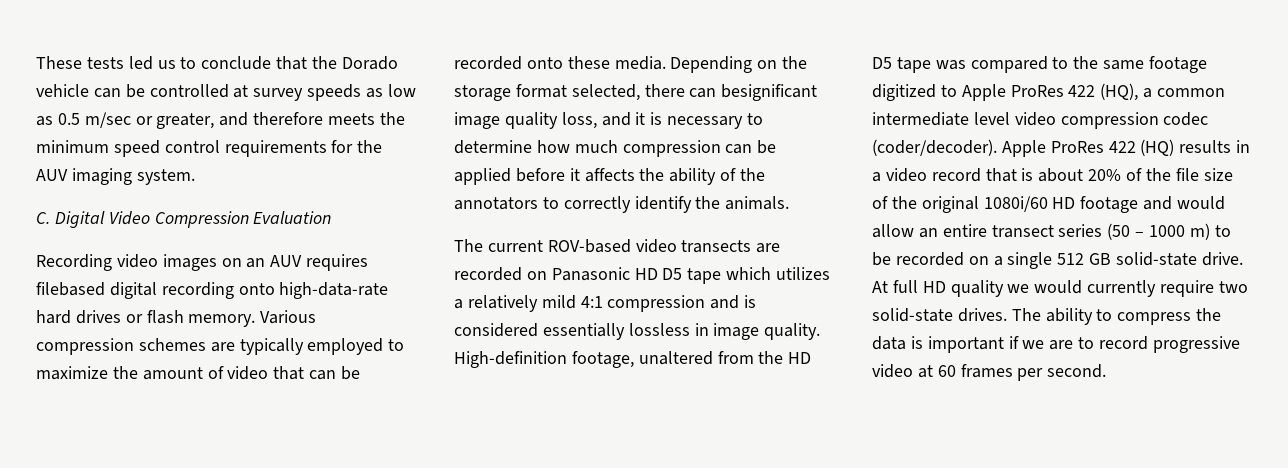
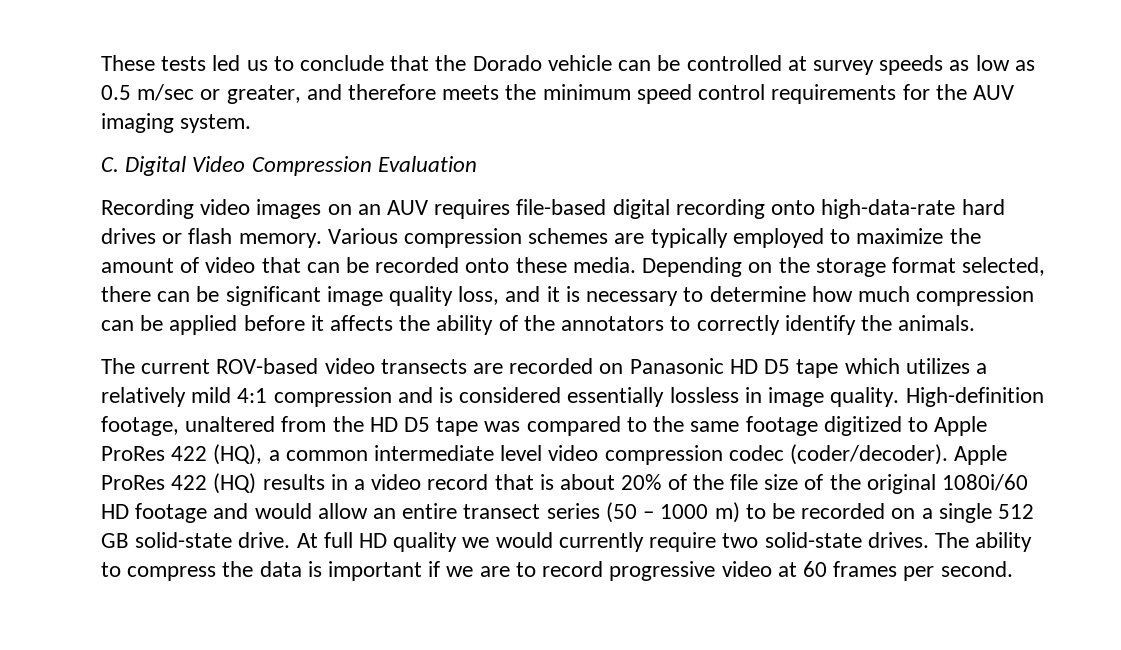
[36,282,105,296] filebased -> [516,199,607,215] file-based
[721,84,818,101] besignificant -> [196,286,321,306] be significant

